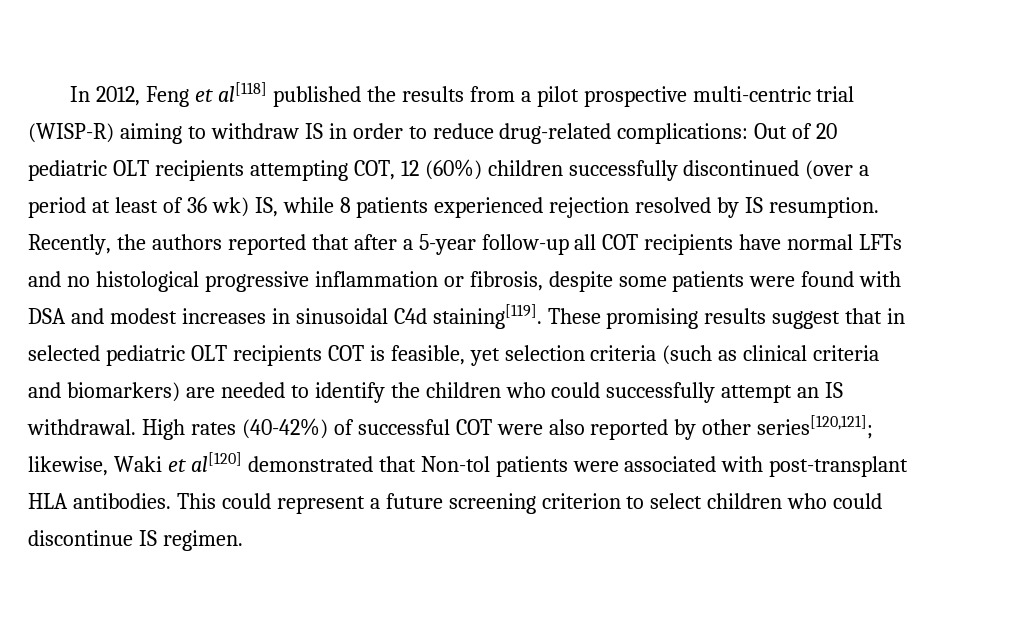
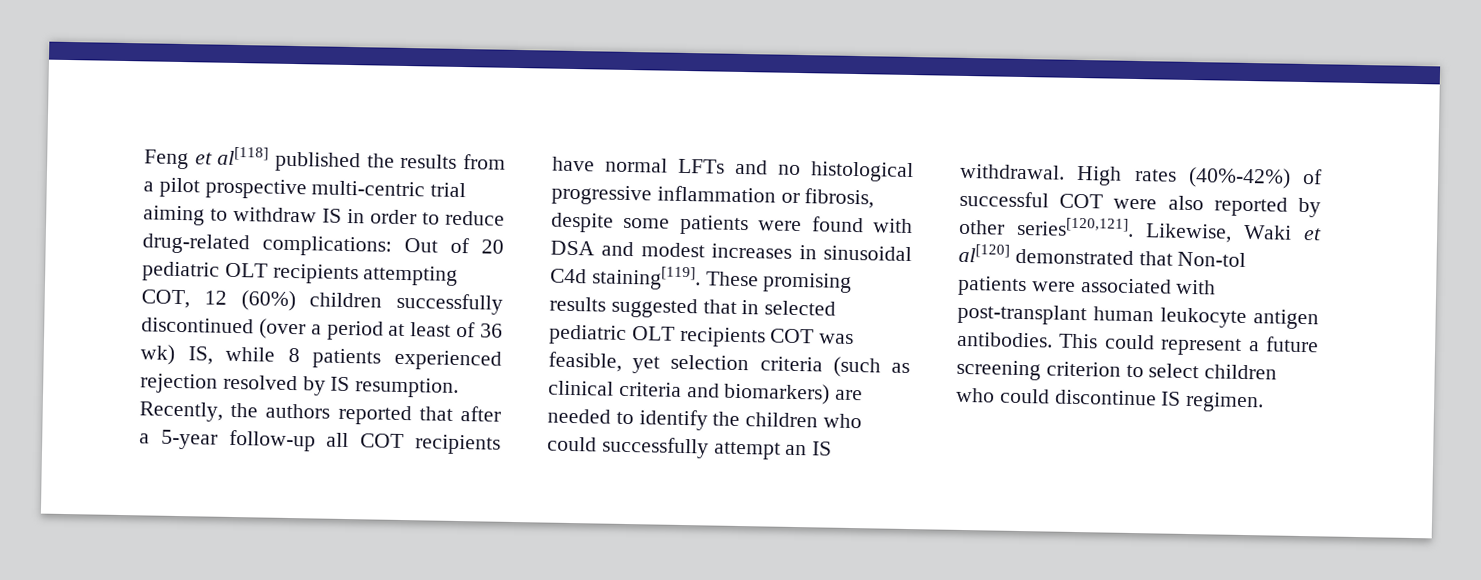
[70,86,141,106] In 2012, -> (144, 159) none
[28,123,114,143] (WISP-R) -> (467, 190) none
[772,311,841,329] suggest -> [610,297,698,319] suggested
[369,345,385,361] is -> [819,333,855,345] was
[241,418,328,439] (40-42%) -> [1187,166,1291,189] (40%-42%)
[757,415,874,439] [28,456,108,476] series[120,121]; likewise, -> [1017,216,1232,243] series[120,121]. Likewise,
[28,493,68,509] HLA -> [1093,306,1319,330] human leukocyte antigen

